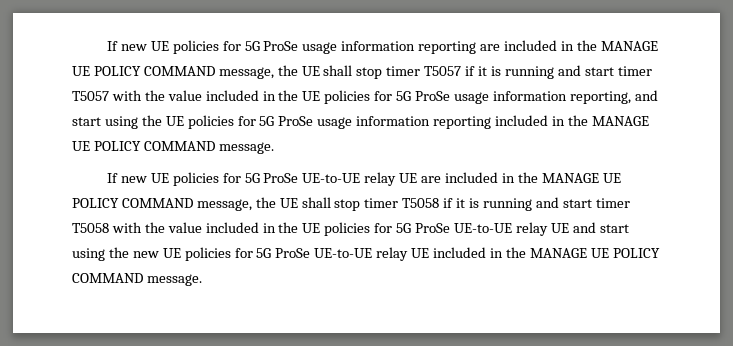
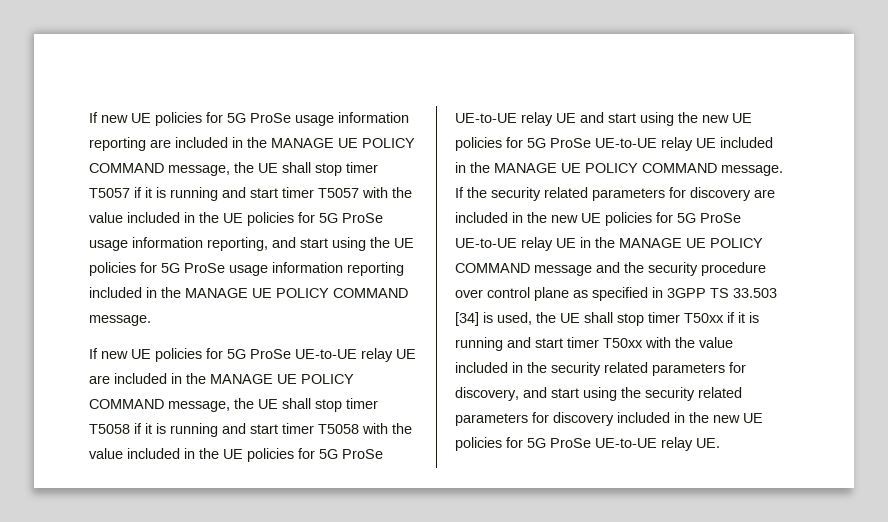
(202, 280) none -> [455,187,775,201] [455,212,741,226] [455,237,763,251] [455,262,766,276] [455,287,777,301] [455,312,759,326] [455,337,733,351] [455,362,746,376] [455,387,742,401] [455,412,763,426] [455,437,720,451] If the security related parameters for discovery are included in the new UE policies for 5G ProSe UE-to-UE relay UE in the MANAGE UE POLICY COMMAND message and the security procedure over control plane as specified in 3GPP TS 33.503 [34] is used, the UE shall stop timer T50xx if it is running and start timer T50xx with the value included in the security related parameters for discovery, and start using the security related parameters for discovery included in the new UE policies for 5G ProSe UE-to-UE relay UE.

